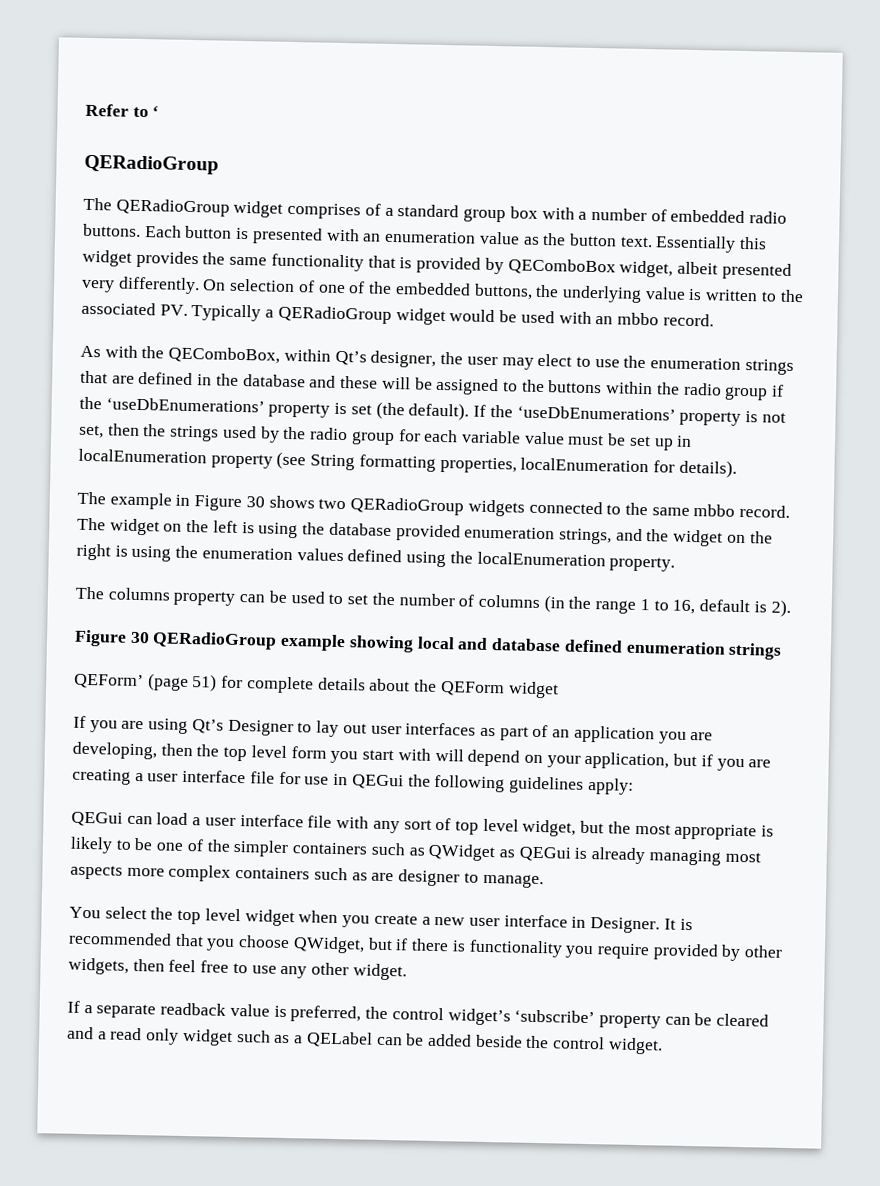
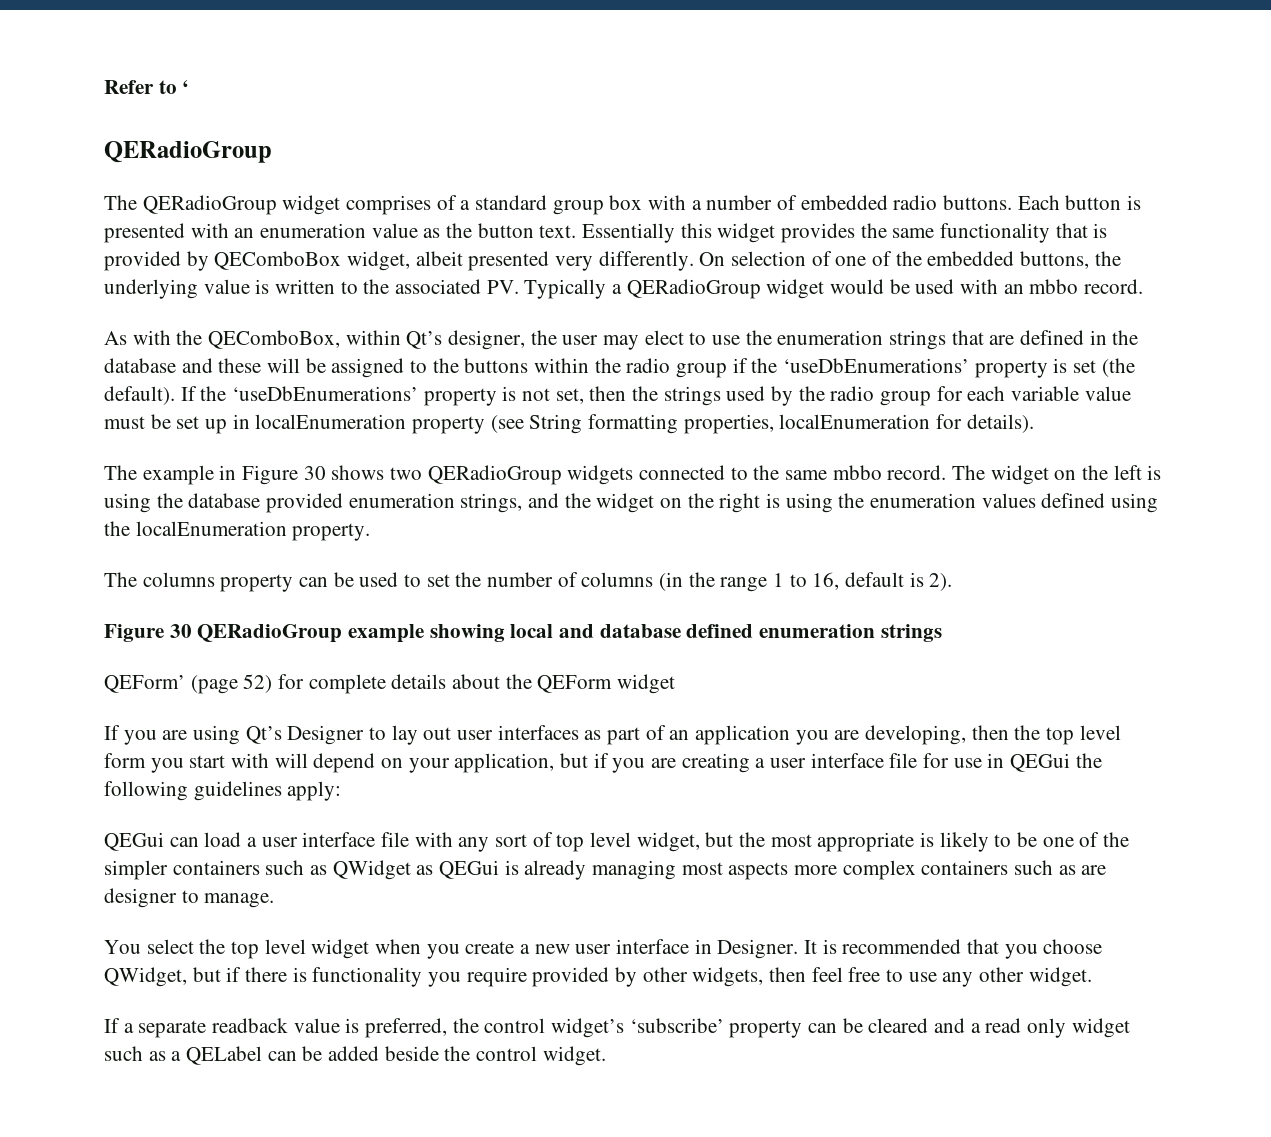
[191,674,218,692] 51) -> [243,674,273,693] 52)

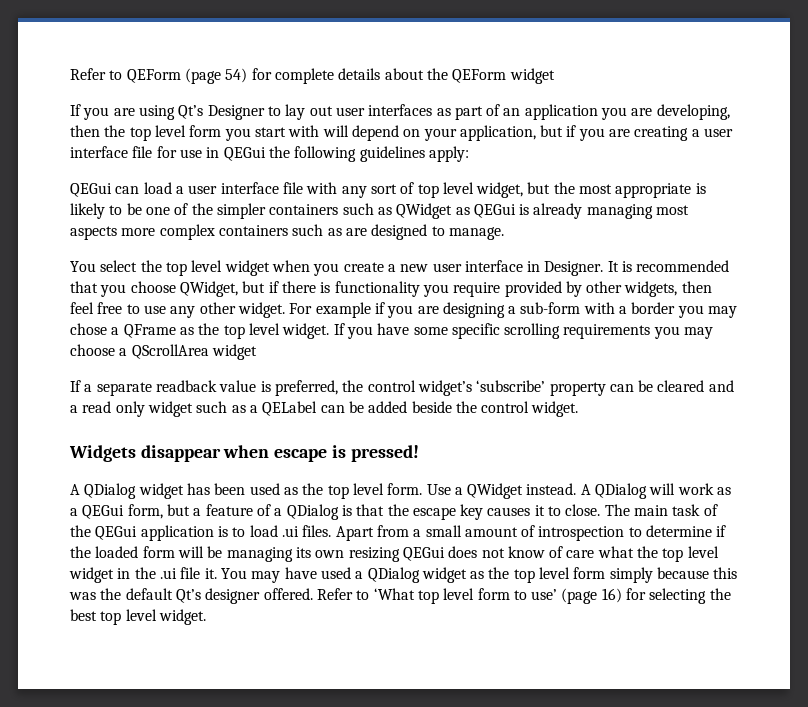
[104,80,190,94] [104,141,272,163] [104,195,1142,215] [104,223,1108,243] [104,251,1121,271] [104,279,1144,299] [104,330,1139,350] [104,358,1135,378] [104,386,1131,406] [104,414,1034,434] [104,465,1162,485] [104,493,1159,513] [104,521,371,541] [104,572,953,592] [104,624,942,643] [104,674,273,694] Refer to ‘ // QERadioGroup // The QERadioGroup widget comprises of a standard group box with a number of embedded radio buttons. Each button is presented with an enumeration value as the button text. Essentially this widget provides the same functionality that is provided by QEComboBox widget, albeit presented very differently. On selection of one of the embedded buttons, the underlying value is written to the associated PV. Typically a QERadioGroup widget would be used with an mbbo record. // As with the QEComboBox, within Qt’s designer, the user may elect to use the enumeration strings that are defined in the database and these will be assigned to the buttons within the radio group if the ‘useDbEnumerations’ property is set (the default). If the ‘useDbEnumerations’ property is not set, then the strings used by the radio group for each variable value must be set up in localEnumeration property (see String formatting properties, localEnumeration for details). // The example in Figure 30 shows two QERadioGroup widgets connected to the same mbbo record. The widget on the left is using the database provided enumeration strings, and the widget on the right is using the enumeration values defined using the localEnumeration property. // The columns property can be used to set the number of columns (in the range 1 to 16, default is 2). // Figure 30 QERadioGroup example showing local and database defined enumeration strings // QEForm’ (page 52) -> [70,68,248,84] Refer to QEForm (page 54)
[104,888,177,908] designer -> [371,224,428,240] designed
(1092, 977) none -> [289,302,738,318] [70,323,714,339] [70,344,257,360] For example if you are designing a sub-form with a border you may chose a QFrame as the top level widget. If you have some specific scrolling requirements you may choose a QScrollArea widget
(606, 1056) none -> [69,445,419,462] [70,483,732,499] [70,504,718,520] [70,525,727,541] [70,546,719,562] [69,567,738,583] [69,588,731,604] [70,609,206,625] // Widgets disappear when escape is pressed! // A QDialog widget has been used as the top level form. Use a QWidget instead. A QDialog will work as a QEGui form, but a feature of a QDialog is that the escape key causes it to close. The main task of the QEGui application is to load .ui files. Apart from a small amount of introspection to determine if the loaded form will be managing its own resizing QEGui does not know of care what the top level widget in the .ui file it. You may have used a QDialog widget as the top level form simply because this was the default Qt’s designer offered. Refer to ‘What top level form to use’ (page 16) for selecting the best top level widget.

